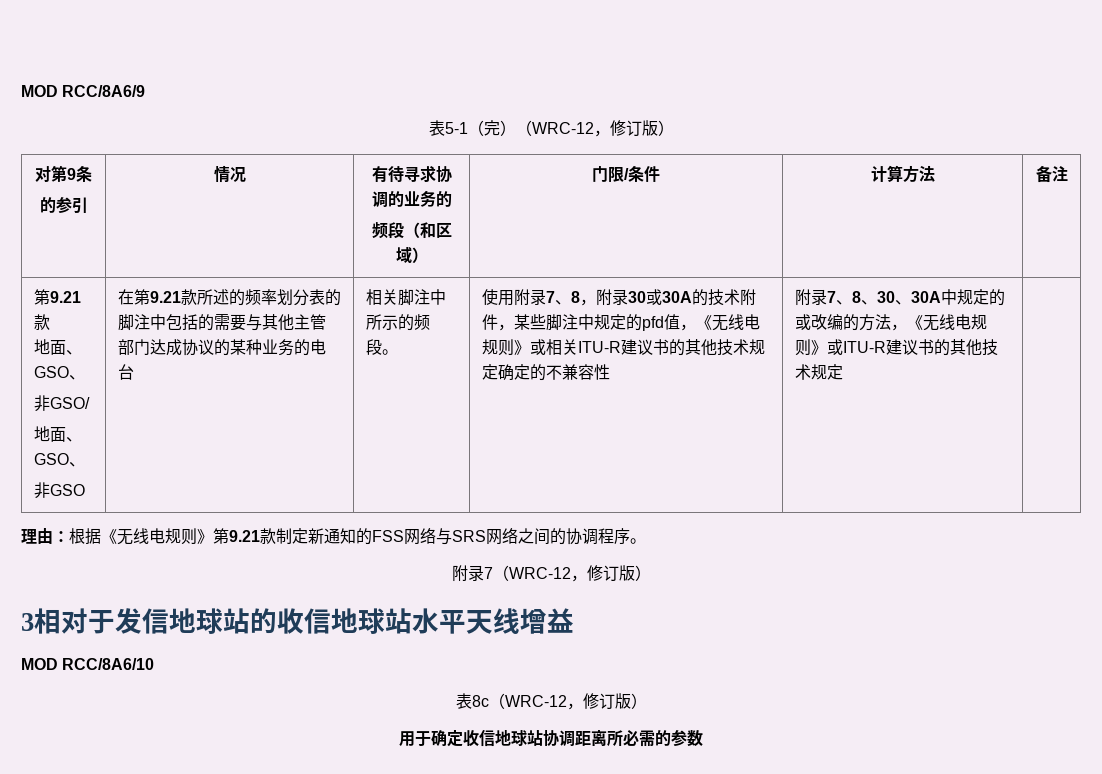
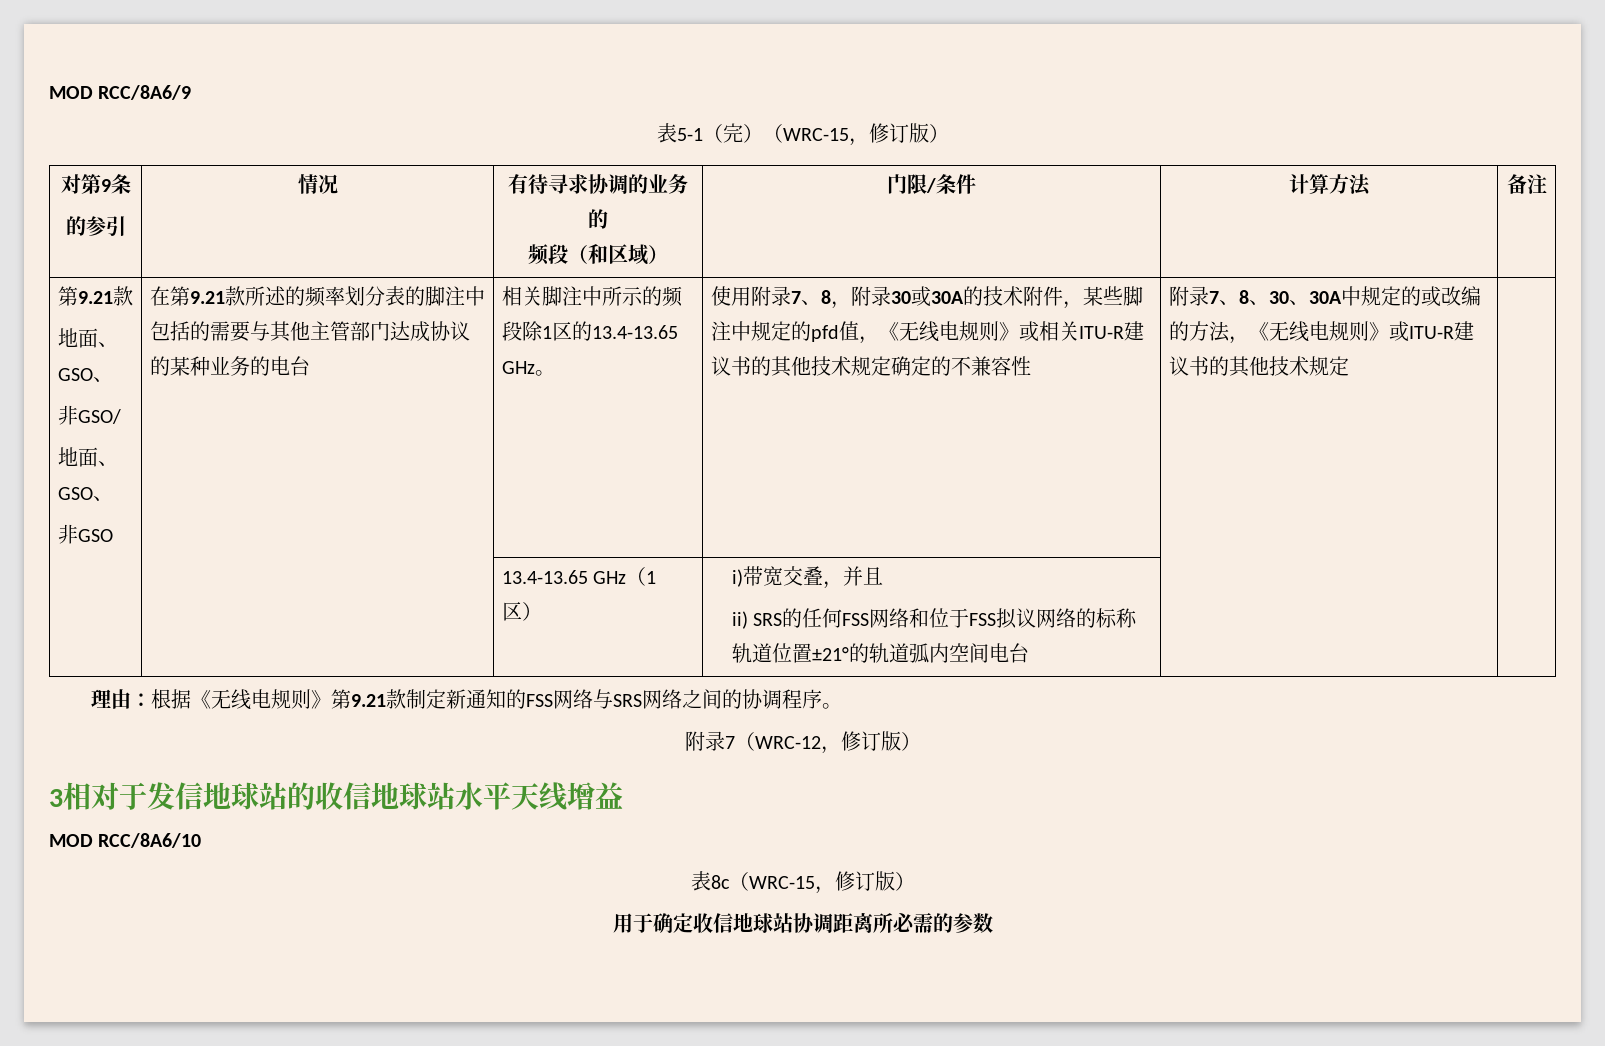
[531,122,594,134] WRC-12 -> [782,128,849,141] WRC-15
(382, 347) none -> [521,321,678,341] [501,361,535,374] 除1区的13.4-13.65 GHz
(843, 372) none -> [501,567,657,586] [501,602,542,621] [732,566,884,589] [732,608,1138,629] [732,643,1030,664] // | | 13.4-13.65 GHz（1区） | i)带宽交叠，并且 // ii) SRS的任何FSS网络和位于FSS拟议网络的标称轨道位置±21°的轨道弧内空间电台 | |
[504,695,567,707] WRC-12 -> [748,876,815,889] WRC-15

